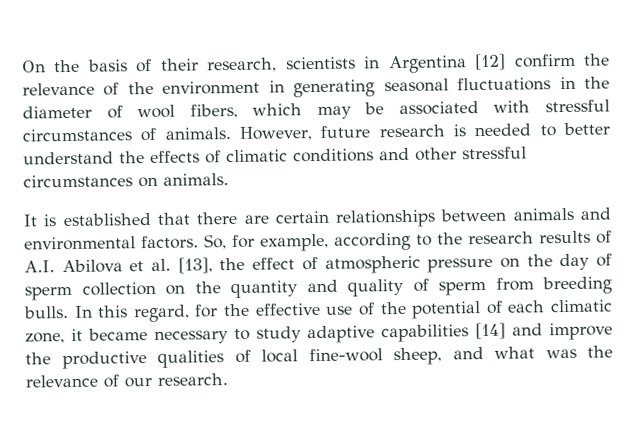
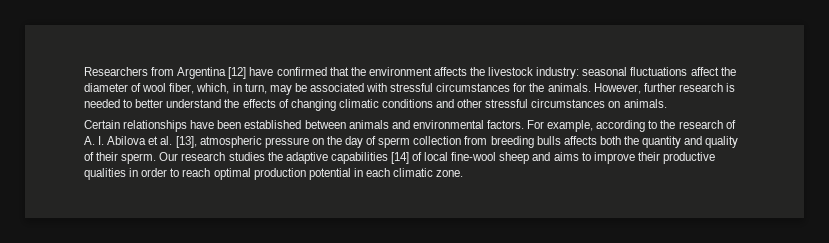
[22,53,610,74] [22,79,376,98] On the basis of their research, scientists in Argentina [12] confirm the relevance of the environment in generating -> [84,67,580,79] Researchers from Argentina [12] have confirmed that the environment affects the livestock industry:
[559,76,576,90] in -> [690,67,719,76] affect
[189,103,303,119] fibers, which -> [169,83,267,94] fiber, which, in turn,
[140,127,157,142] of -> [513,83,545,92] for the
[320,125,371,138] future -> [643,83,676,92] further
(221, 157) none -> [290,99,336,111] changing
[23,209,437,228] It is established that there are certain relationships -> [84,120,302,132] Certain relationships have been established
[204,234,255,250] So, for -> [527,120,545,129] For
[539,230,612,244] [24,260,55,273] results of A.I. -> [725,120,736,129] [84,136,105,145] of A. I.
[219,257,318,271] the effect of -> (197, 142) none
[165,284,185,295] on -> [464,136,621,148] from breeding bulls affects both
[438,276,612,296] [23,299,614,323] [25,322,613,344] [25,345,613,370] [25,373,228,388] sperm from breeding bulls. In this regard, for the effective use of the potential of each climatic zone, it became necessary to study adaptive capabilities [14] and improve the productive qualities of local fine-wool sheep, and what was the relevance of our research. -> [96,152,715,164] [84,168,464,180] their sperm. Our research studies the adaptive capabilities [14] of local fine-wool sheep and aims to improve their productive qualities in order to reach optimal production potential in each climatic zone.

